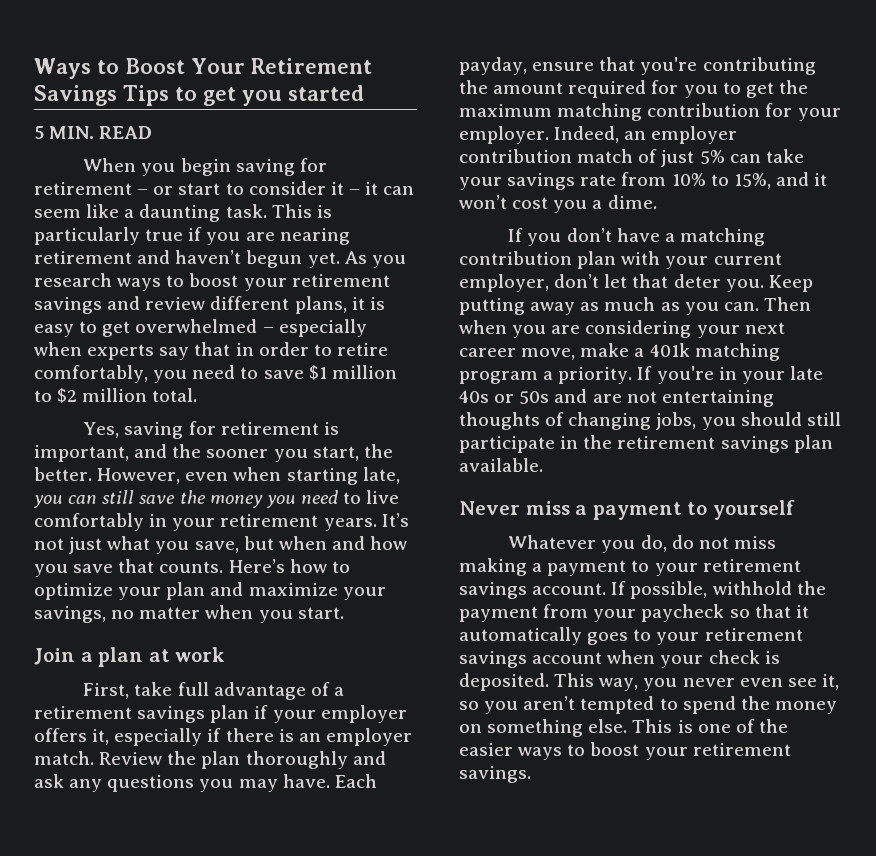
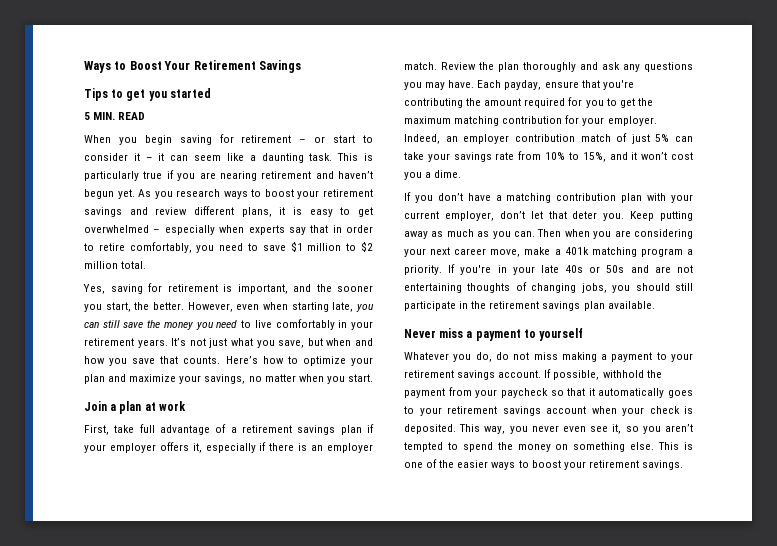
(117, 95) none -> (301, 66) //

